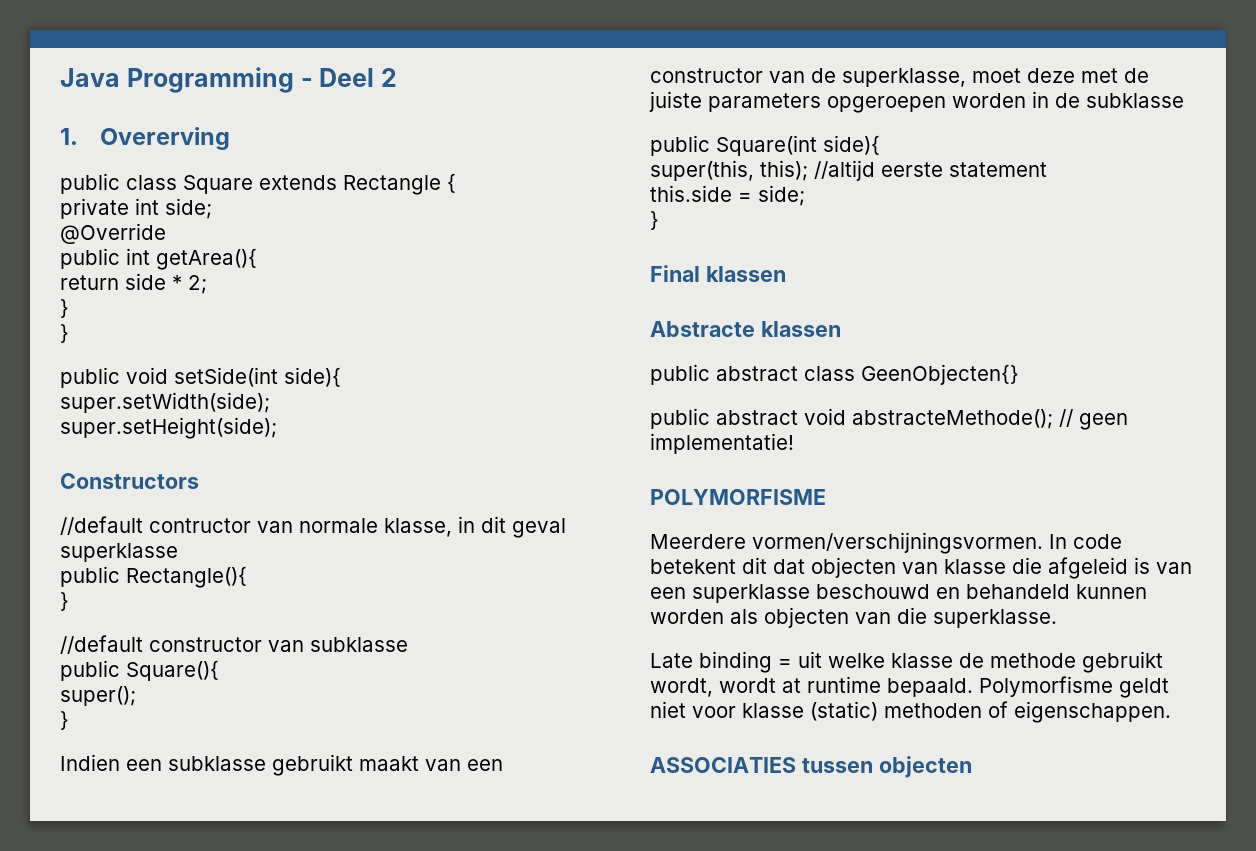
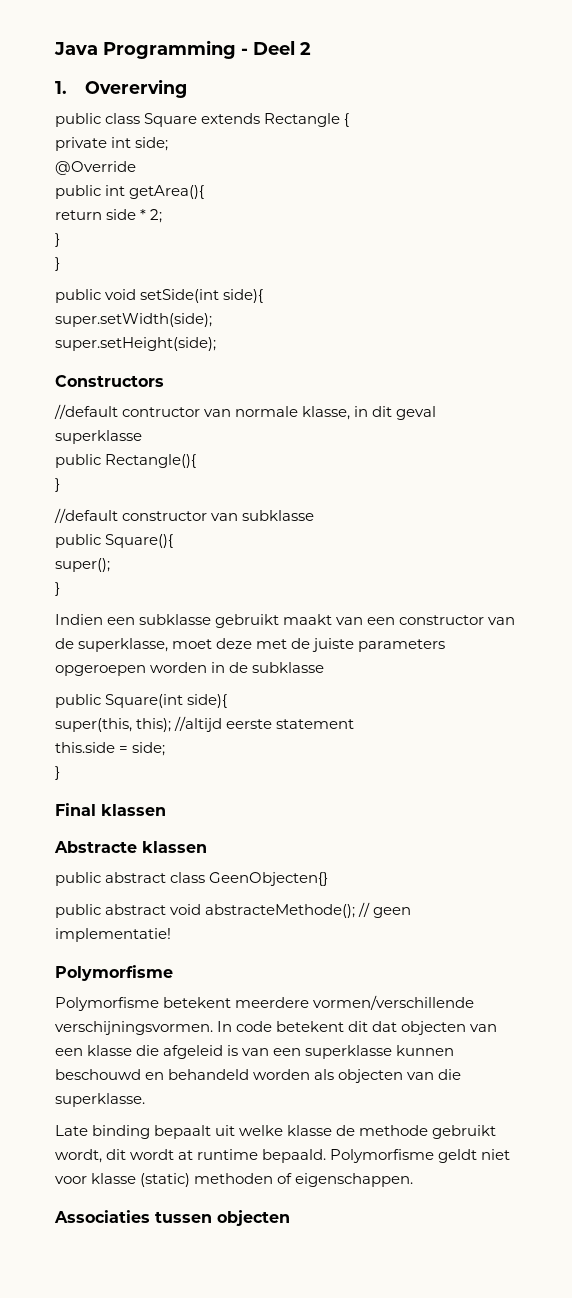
[650,489,826,505] [650,532,1043,554] POLYMORFISME // Meerdere vormen/verschijningsvormen. -> [55,965,173,981] [55,995,475,1011] [55,1021,213,1035] Polymorfisme // Polymorfisme betekent meerdere vormen/verschillende verschijningsvormen.
(938, 568) none -> [55,1048,83,1056] een
(810, 593) none -> [396,1045,455,1056] kunnen
[1076,584,1147,599] kunnen -> (250, 1074) none
[778,659,792,668] = -> [154,1125,212,1139] bepaalt
(713, 687) none -> [106,1149,127,1160] dit
[650,757,796,773] ASSOCIATIES -> [54,1210,150,1223] Associaties

